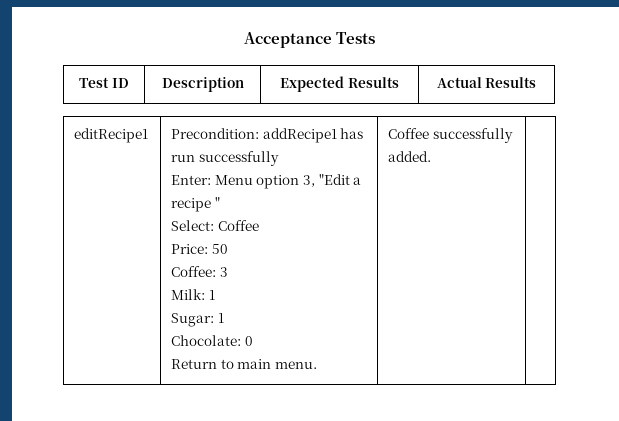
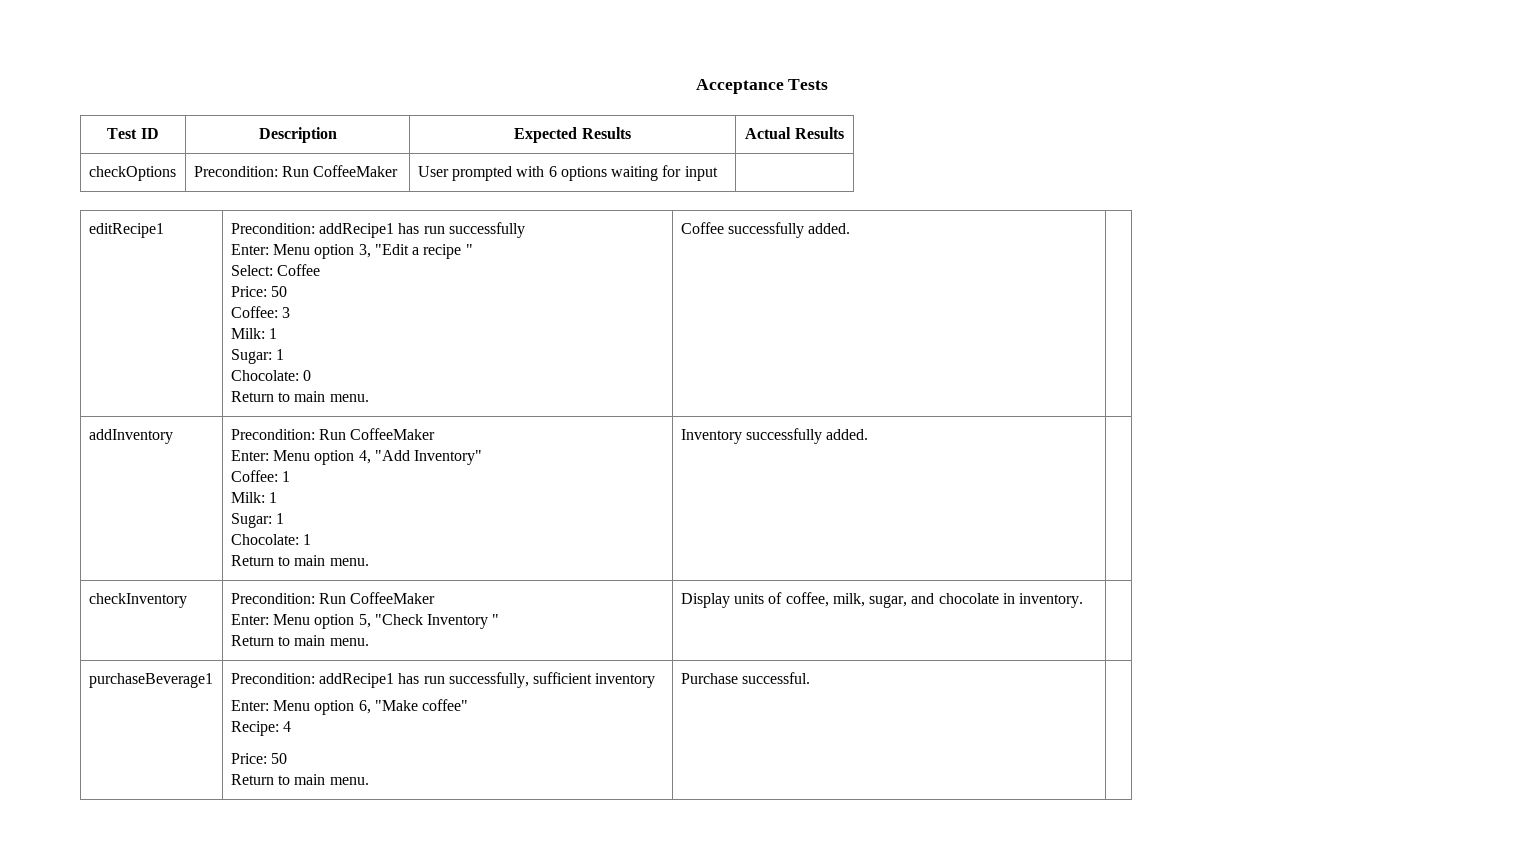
(537, 82) none -> [88,166,176,181] [193,165,399,177] [417,165,718,181] // checkOptions | Precondition: Run CoffeeMaker | User prompted with 6 options waiting for input |
(432, 156) none -> [88,429,173,444] [230,428,436,440] [230,450,483,465] [230,470,290,482] [230,492,277,503] [230,513,284,528] [230,534,311,545] [230,555,369,566] [680,428,869,444] [88,593,187,608] [230,592,436,604] [230,614,500,629] [230,635,369,646] [680,592,1084,608] [88,673,213,688] [230,672,656,688] [230,699,469,715] [230,721,291,736] [230,753,287,764] [230,774,369,785] [680,672,810,684] // addInventory | Precondition: Run CoffeeMaker // Enter: Menu option 4, "Add Inventory" // Coffee: 1 // Milk: 1 // Sugar: 1 // Chocolate: 1 // Return to main menu. | Inventory successfully added. | // checkInventory | Precondition: Run CoffeeMaker // Enter: Menu option 5, "Check Inventory " // Return to main menu. | Display units of coffee, milk, sugar, and chocolate in inventory. | // purchaseBeverage1 | Precondition: addRecipe1 has run successfully, sufficient inventory // Enter: Menu option 6, "Make coffee" // Recipe: 4 // Price: 50 // Return to main menu. | Purchase successful. |

